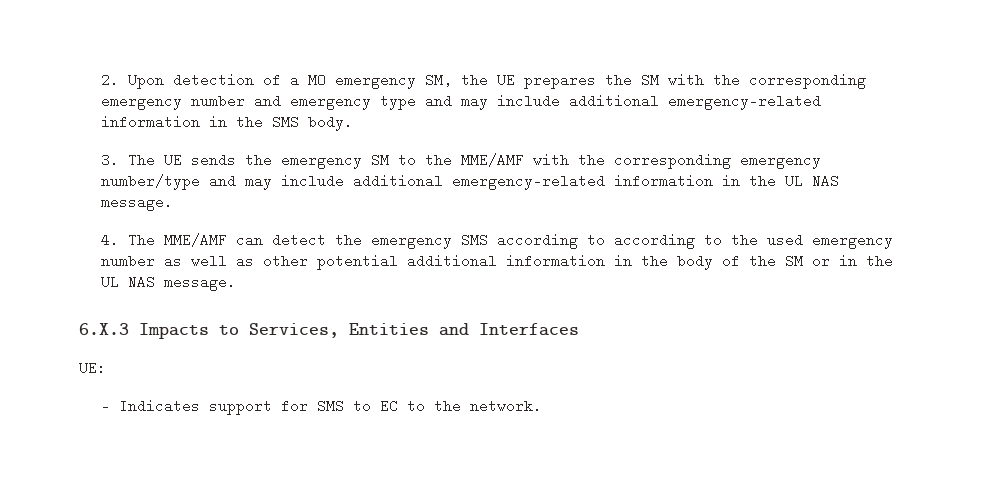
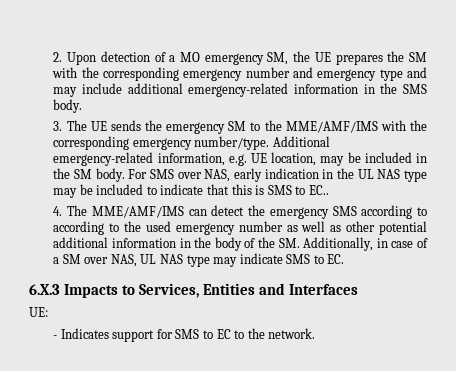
[460,153,821,169] [100,174,839,190] [100,195,173,211] MME/AMF with the corresponding emergency number/type and may include additional emergency-related information in the UL NAS message. -> [285,120,427,133] [53,136,330,150] [53,152,427,166] [53,168,427,182] [53,184,329,198] MME/AMF/IMS with the corresponding emergency number/type. Additional emergency-related information, e.g. UE location, may be included in the SM body. For SMS over NAS, early indication in the UL NAS type may be included to indicate that this is SMS to EC..
[163,233,227,247] MME/AMF -> [91,206,184,218] MME/AMF/IMS
[784,254,893,268] [100,275,236,291] SM or in the UL NAS message. -> [278,237,428,251] [53,253,345,267] SM. Additionally, in case of a SM over NAS, UL NAS type may indicate SMS to EC.

